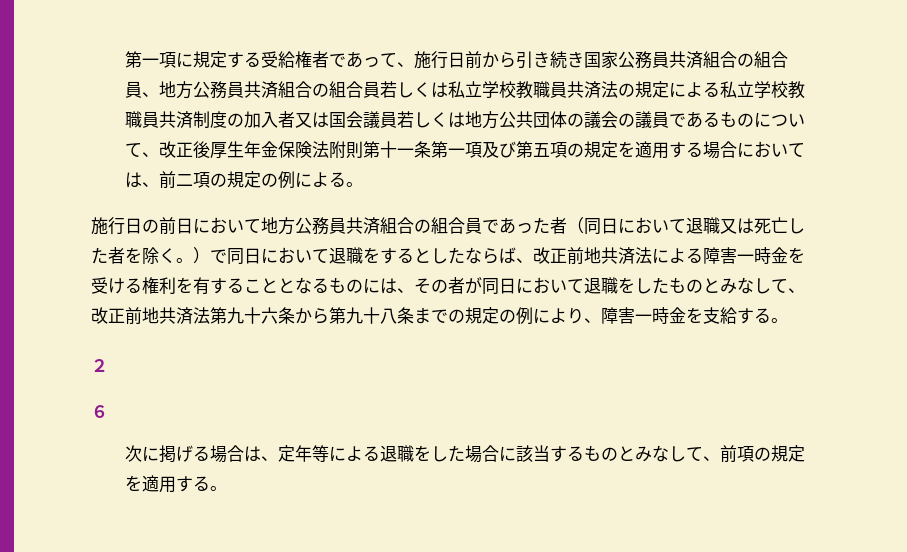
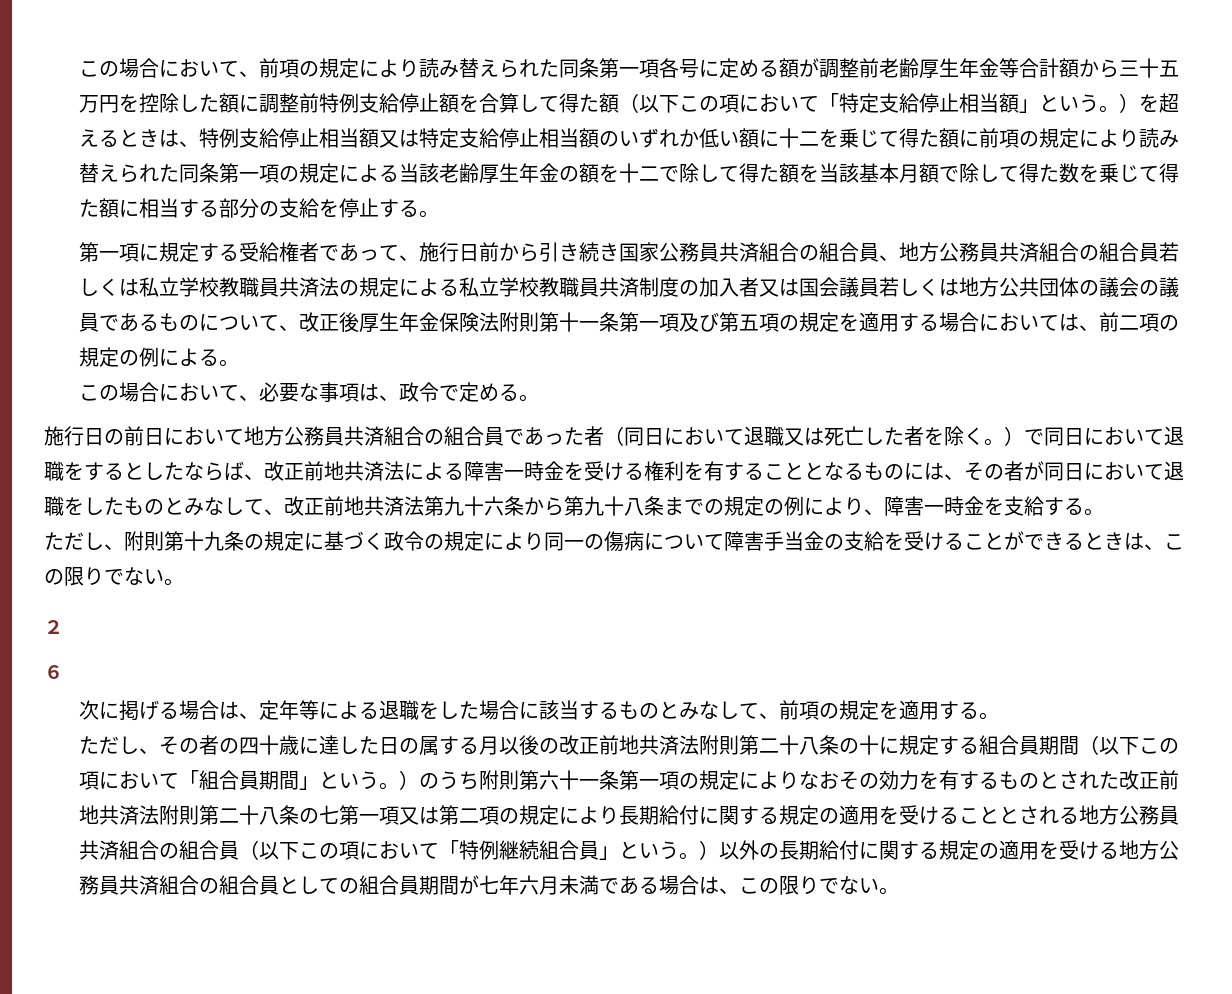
(124, 59) none -> [79,58,1180,78] [79,93,1180,113] [79,128,1180,148] [79,163,1180,183] [79,198,440,218] この場合において、前項の規定により読み替えられた同条第一項各号に定める額が調整前老齢厚生年金等合計額から三十五万円を控除した額に調整前特例支給停止額を合算して得た額（以下この項において「特定支給停止相当額」という。）を超えるときは、特例支給停止相当額又は特定支給停止相当額のいずれか低い額に十二を乗じて得た額に前項の規定により読み替えられた同条第一項の規定による当該老齢厚生年金の額を十二で除して得た額を当該基本月額で除して得た数を乗じて得た額に相当する部分の支給を停止する。 //
(363, 184) none -> [79,382,540,402] // この場合において、必要な事項は、政令で定める。
(788, 320) none -> [44,531,1184,552] [44,566,184,586] // ただし、附則第十九条の規定に基づく政令の規定により同一の傷病について障害手当金の支給を受けることができるときは、この限りでない。
(227, 488) none -> [79,735,1180,756] [79,770,1180,790] [79,805,1180,825] [79,840,1180,860] [79,875,900,895] // ただし、その者の四十歳に達した日の属する月以後の改正前地共済法附則第二十八条の十に規定する組合員期間（以下この項において「組合員期間」という。）のうち附則第六十一条第一項の規定によりなおその効力を有するものとされた改正前地共済法附則第二十八条の七第一項又は第二項の規定により長期給付に関する規定の適用を受けることとされる地方公務員共済組合の組合員（以下この項において「特例継続組合員」という。）以外の長期給付に関する規定の適用を受ける地方公務員共済組合の組合員としての組合員期間が七年六月未満である場合は、この限りでない。

